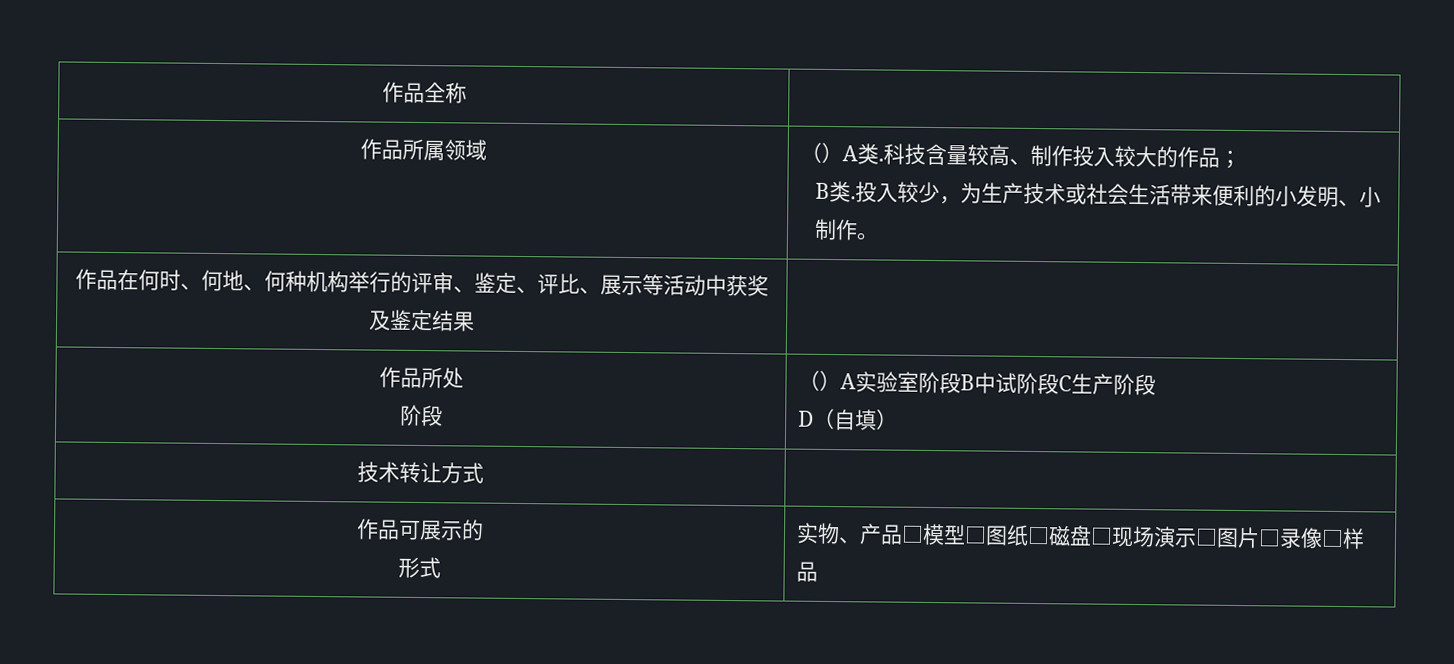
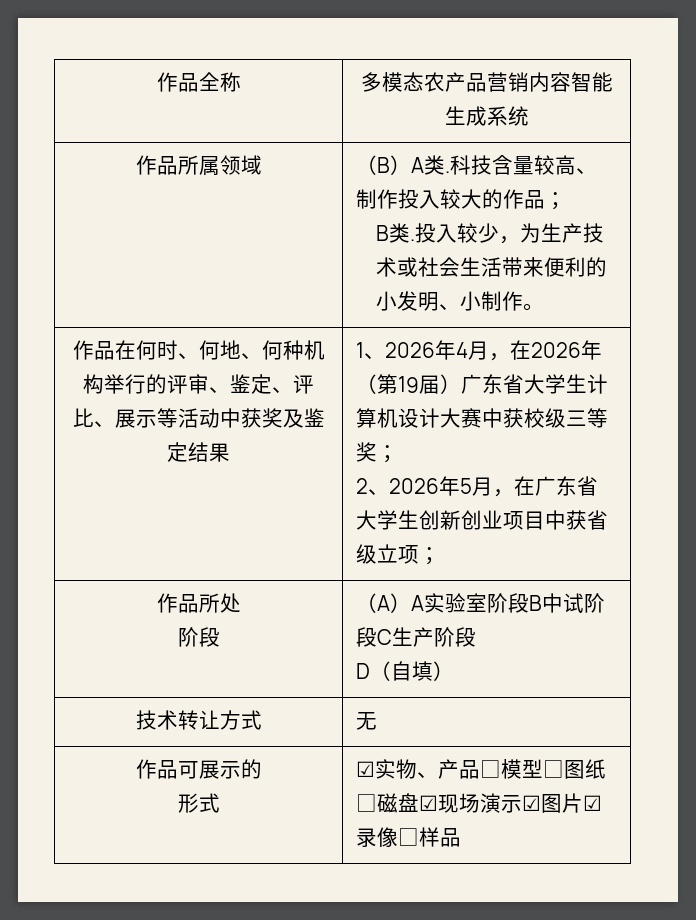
(467, 93) none -> [360,72,613,92] [444,106,529,126] 多模态农产品营销内容智能生成系统
(822, 152) none -> [377,157,391,173] B
(475, 321) none -> [356,340,603,361] [356,374,609,394] [356,408,609,428] [356,442,399,463] [356,476,599,497] [356,510,609,530] [356,544,441,565] 1、2026年4月，在2026年（第19届）广东省大学生计算机设计大赛中获校级三等奖； // 2、2026年5月，在广东省大学生创新创业项目中获省级立项；
(820, 380) none -> [377,595,391,611] A
(484, 473) none -> [356,712,378,730] 无
(441, 567) none -> [356,761,376,777] ☑
[1089,527,1113,545] □ -> [419,795,439,811] ☑
[1194,526,1281,549] □图片□ -> [522,793,603,813] ☑图片☑

